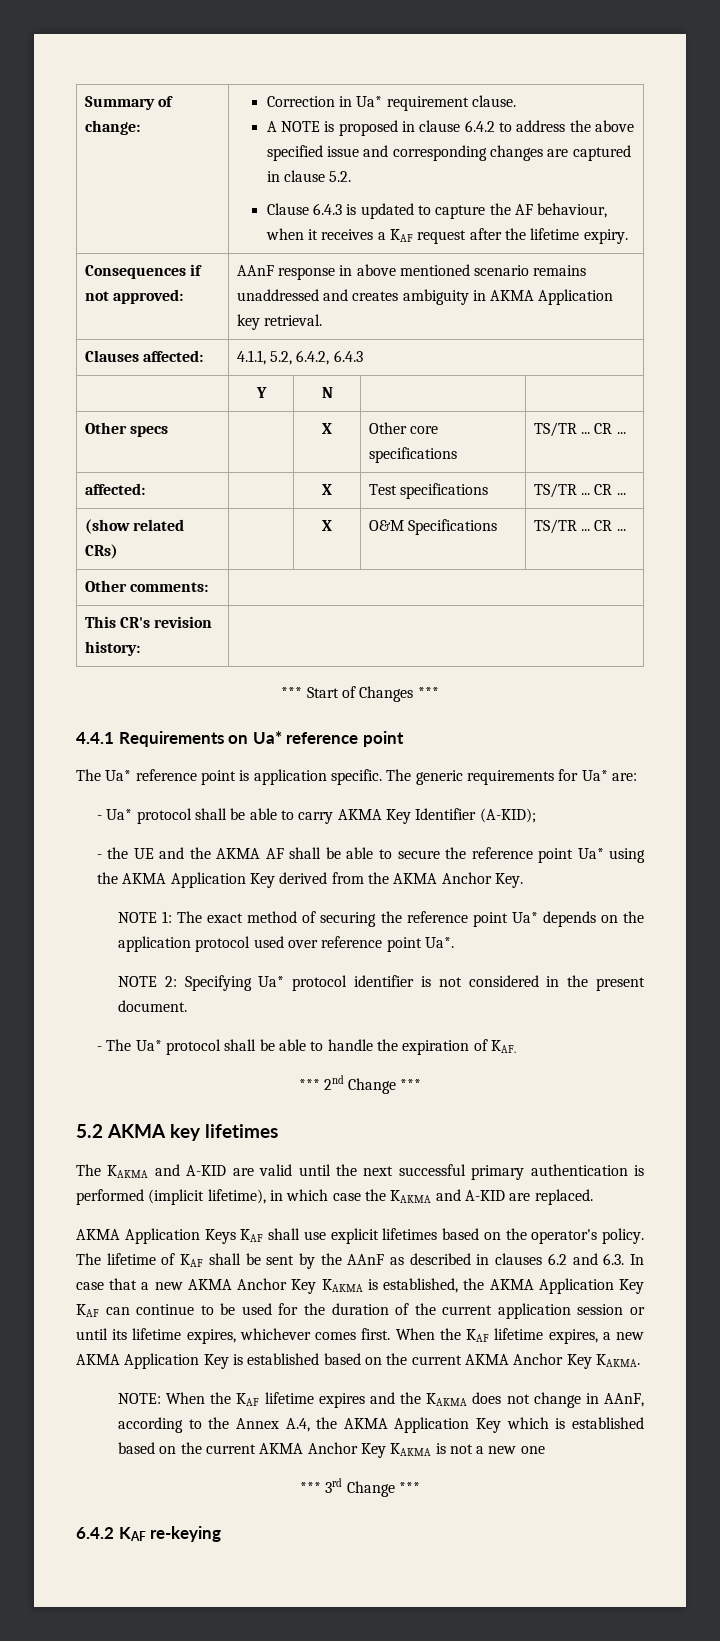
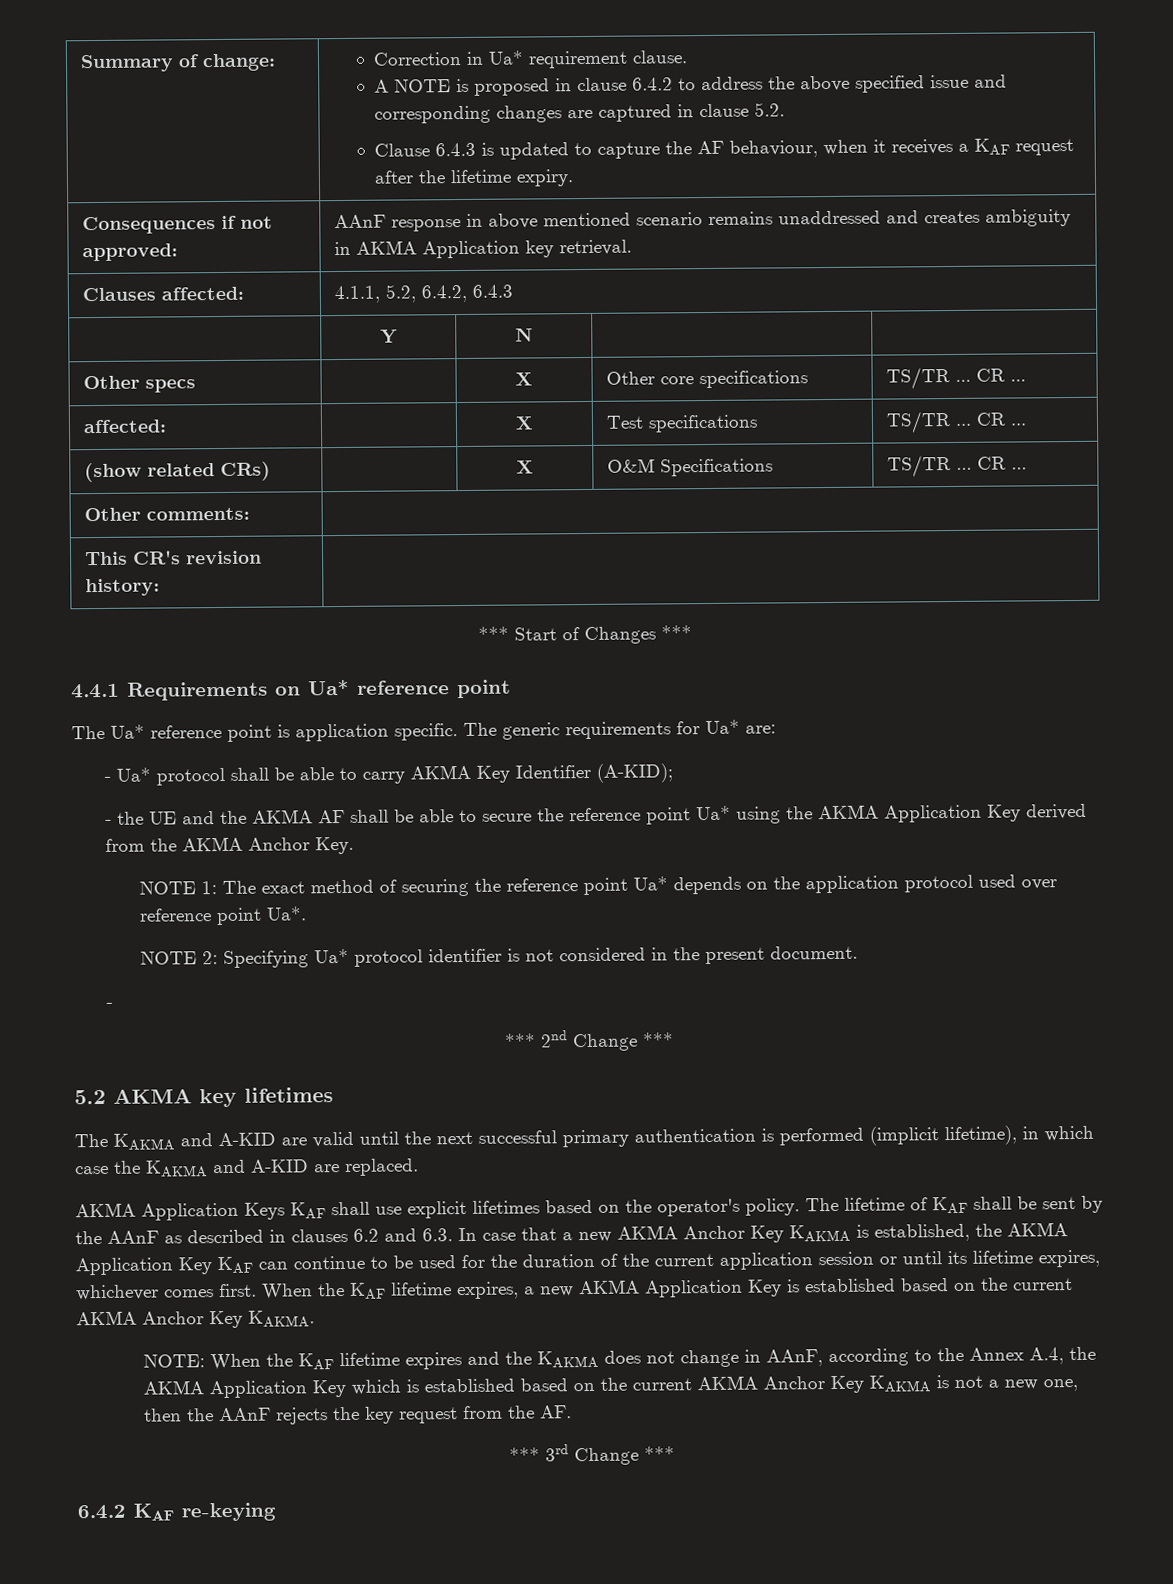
[106,1039,516,1055] The Ua* protocol shall be able to handle the expiration of KAF. -> (114, 1005) none
[520,1446,545,1454] one -> [1042,1378,1078,1392] [143,1405,572,1425] one, then the AAnF rejects the key request from the AF.

